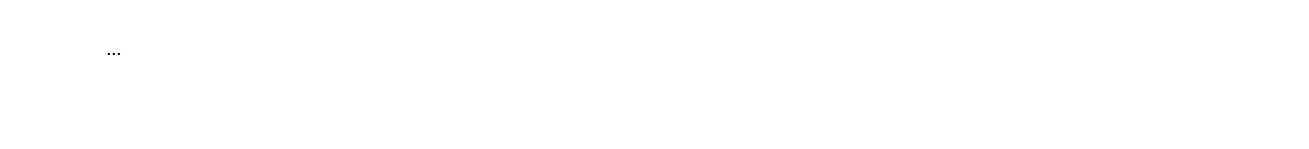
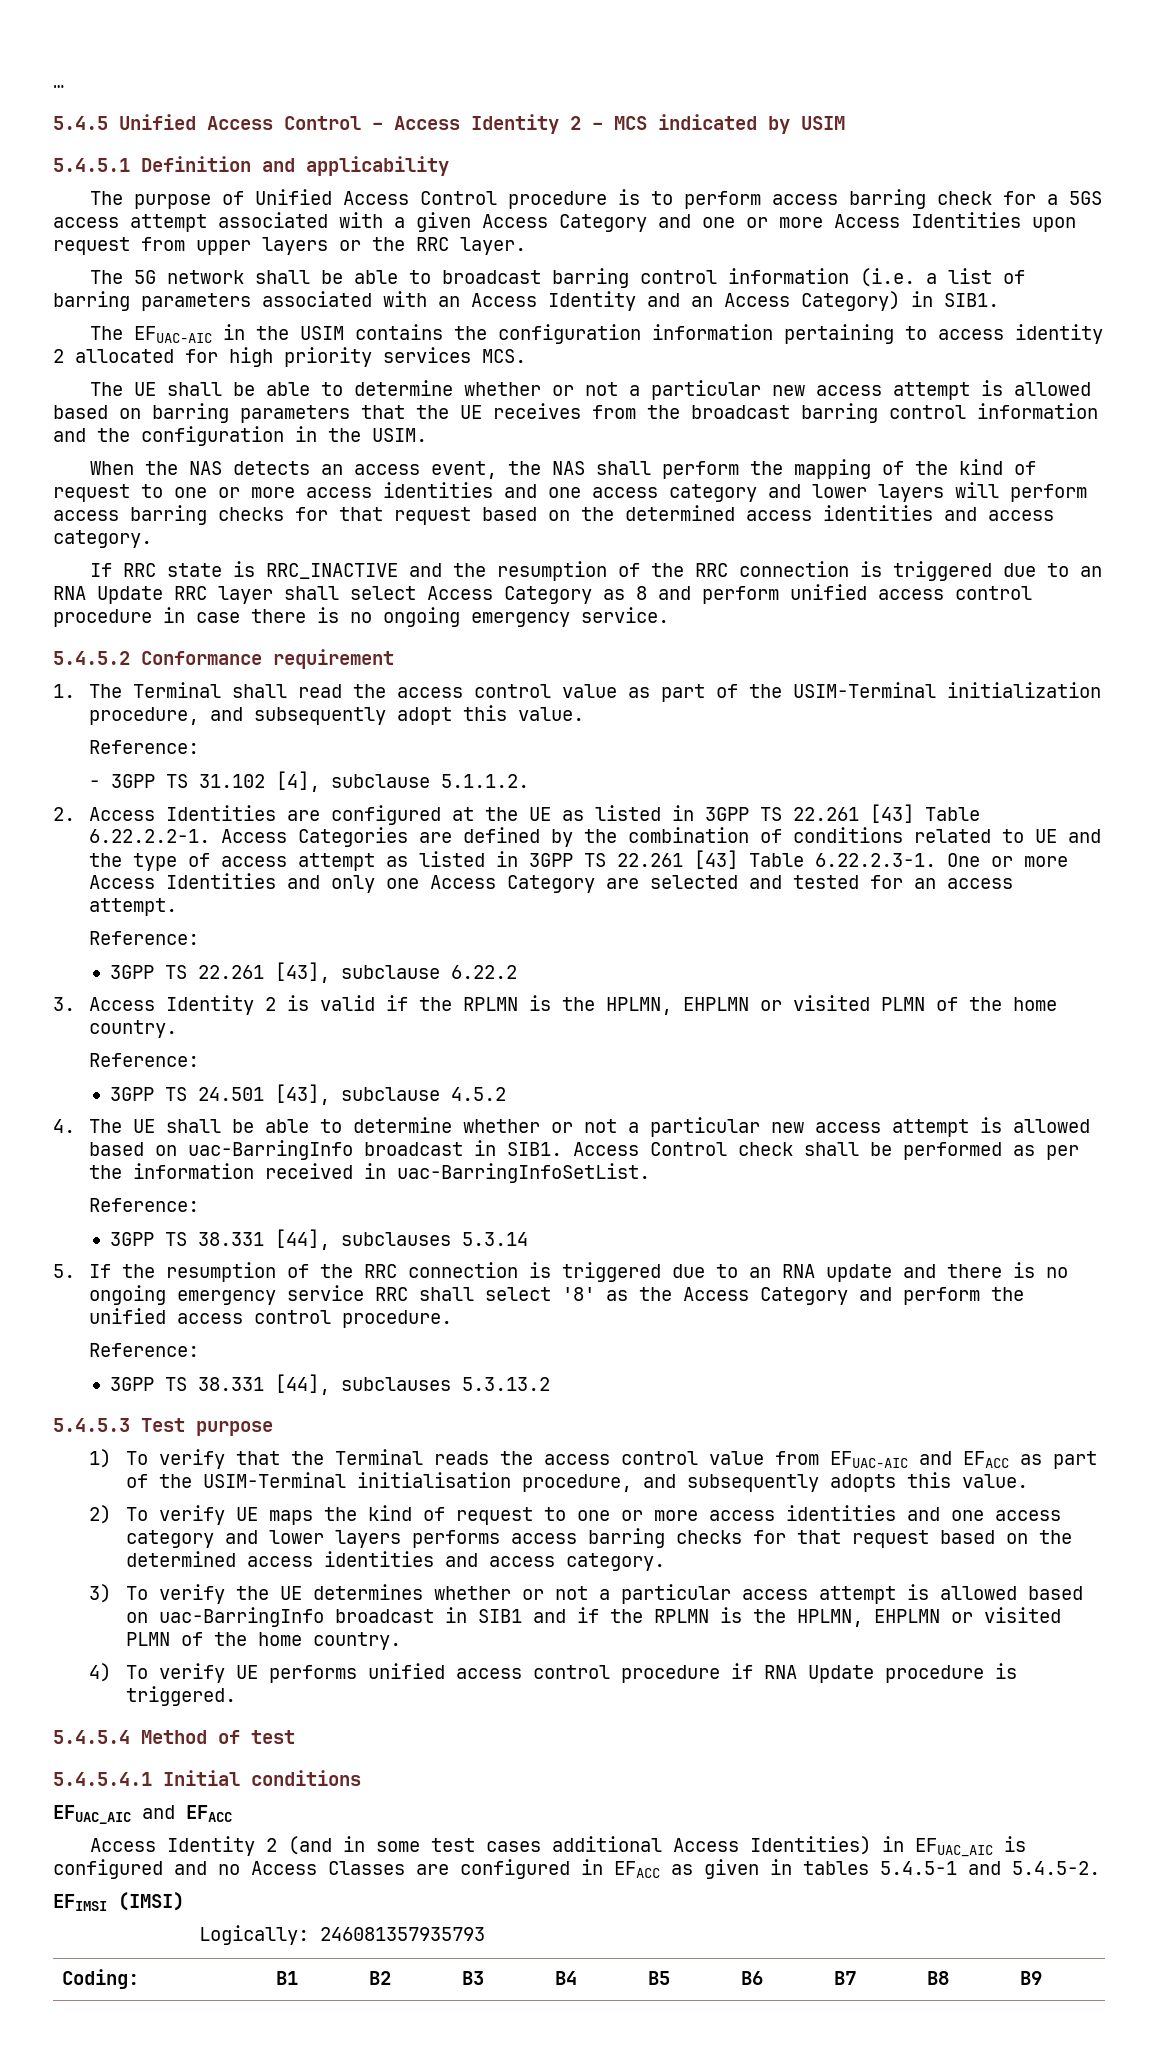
(121, 53) none -> [53,114,845,134] [53,156,449,176] [89,189,1102,209] [53,212,1076,232] [53,237,526,255] [89,268,1025,288] [53,291,999,311] [89,324,1103,344] [53,347,526,367] [89,380,1091,400] [53,403,1098,423] [53,426,427,446] [89,459,1036,479] [53,482,1087,502] [53,505,1054,525] [53,530,152,548] [89,561,1102,581] [53,584,1032,604] [53,607,669,627] [53,649,394,669] [53,682,1102,702] [89,705,585,725] [89,740,200,754] [89,771,530,792] [53,804,981,825] [89,827,1102,847] [89,850,1069,871] [89,873,1014,893] [89,898,178,916] [89,931,200,945] [110,962,518,983] [53,995,1058,1015] [89,1020,178,1038] [89,1053,200,1067] [110,1084,507,1105] [53,1117,1091,1137] [89,1140,1080,1160] [89,1163,651,1183] [89,1198,200,1212] [110,1229,529,1250] [53,1262,1069,1282] [89,1285,1025,1305] [89,1308,453,1328] [89,1343,200,1357] [110,1374,551,1395] [53,1418,273,1436] [89,1449,1097,1469] [125,1472,1028,1492] [89,1505,1061,1525] [125,1528,1072,1548] [125,1551,665,1571] [89,1584,1083,1604] [125,1607,1061,1627] [125,1632,401,1650] [89,1663,1017,1683] [125,1686,236,1706] [53,1730,295,1744] [53,1770,361,1786] [53,1805,232,1824] [89,1836,1026,1857] [53,1859,1100,1879] [53,1892,184,1911] [198,1925,485,1945] [62,1969,140,1989] [276,1971,299,1985] [369,1971,392,1985] [462,1971,485,1985] [555,1971,578,1985] [648,1971,671,1985] [741,1971,764,1985] [834,1971,857,1985] [927,1971,950,1985] [1020,1971,1043,1985] // 5.4.5 Unified Access Control – Access Identity 2 – MCS indicated by USIM // 5.4.5.1 Definition and applicability // The purpose of Unified Access Control procedure is to perform access barring check for a 5GS access attempt associated with a given Access Category and one or more Access Identities upon request from upper layers or the RRC layer. // The 5G network shall be able to broadcast barring control information (i.e. a list of barring parameters associated with an Access Identity and an Access Category) in SIB1. // The EFUAC-AIC in the USIM contains the configuration information pertaining to access identity 2 allocated for high priority services MCS. // The UE shall be able to determine whether or not a particular new access attempt is allowed based on barring parameters that the UE receives from the broadcast barring control information and the configuration in the USIM. // When the NAS detects an access event, the NAS shall perform the mapping of the kind of request to one or more access identities and one access category and lower layers will perform access barring checks for that request based on the determined access identities and access category. // If RRC state is RRC_INACTIVE and the resumption of the RRC connection is triggered due to an RNA Update RRC layer shall select Access Category as 8 and perform unified access control procedure in case there is no ongoing emergency service. // 5.4.5.2 Conformance requirement // 1. The Terminal shall read the access control value as part of the USIM-Terminal initialization procedure, and subsequently adopt this value. // Reference: // - 3GPP TS 31.102 [4], subclause 5.1.1.2. // 2. Access Identities are configured at the UE as listed in 3GPP TS 22.261 [43] Table 6.22.2.2-1. Access Categories are defined by the combination of conditions related to UE and the type of access attempt as listed in 3GPP TS 22.261 [43] Table 6.22.2.3-1. One or more Access Identities and only one Access Category are selected and tested for an access attempt. // Reference: // 3GPP TS 22.261 [43], subclause 6.22.2 // 3. Access Identity 2 is valid if the RPLMN is the HPLMN, EHPLMN or visited PLMN of the home country. // Reference: // 3GPP TS 24.501 [43], subclause 4.5.2 // 4. The UE shall be able to determine whether or not a particular new access attempt is allowed based on uac-BarringInfo broadcast in SIB1. Access Control check shall be performed as per the information received in uac-BarringInfoSetList. // Reference: // 3GPP TS 38.331 [44], subclauses 5.3.14 // 5. If the resumption of the RRC connection is triggered due to an RNA update and there is no ongoing emergency service RRC shall select '8' as the Access Category and perform the unified access control procedure. // Reference: // 3GPP TS 38.331 [44], subclauses 5.3.13.2 // 5.4.5.3 Test purpose // 1) To verify that the Terminal reads the access control value from EFUAC-AIC and EFACC as part of the USIM-Terminal initialisation procedure, and subsequently adopts this value. // 2) To verify UE maps the kind of request to one or more access identities and one access category and lower layers performs access barring checks for that request based on the determined access identities and access category. // 3) To verify the UE determines whether or not a particular access attempt is allowed based on uac-BarringInfo broadcast in SIB1 and if the RPLMN is the HPLMN, EHPLMN or visited PLMN of the home country. // 4) To verify UE performs unified access control procedure if RNA Update procedure is triggered. // 5.4.5.4 Method of test // 5.4.5.4.1 Initial conditions // EFUAC_AIC and EFACC // Access Identity 2 (and in some test cases additional Access Identities) in EFUAC_AIC is configured and no Access Classes are configured in EFACC as given in tables 5.4.5-1 and 5.4.5-2. // EFIMSI (IMSI) // Logically: 246081357935793 // Coding: | B1 | B2 | B3 | B4 | B5 | B6 | B7 | B8 | B9

